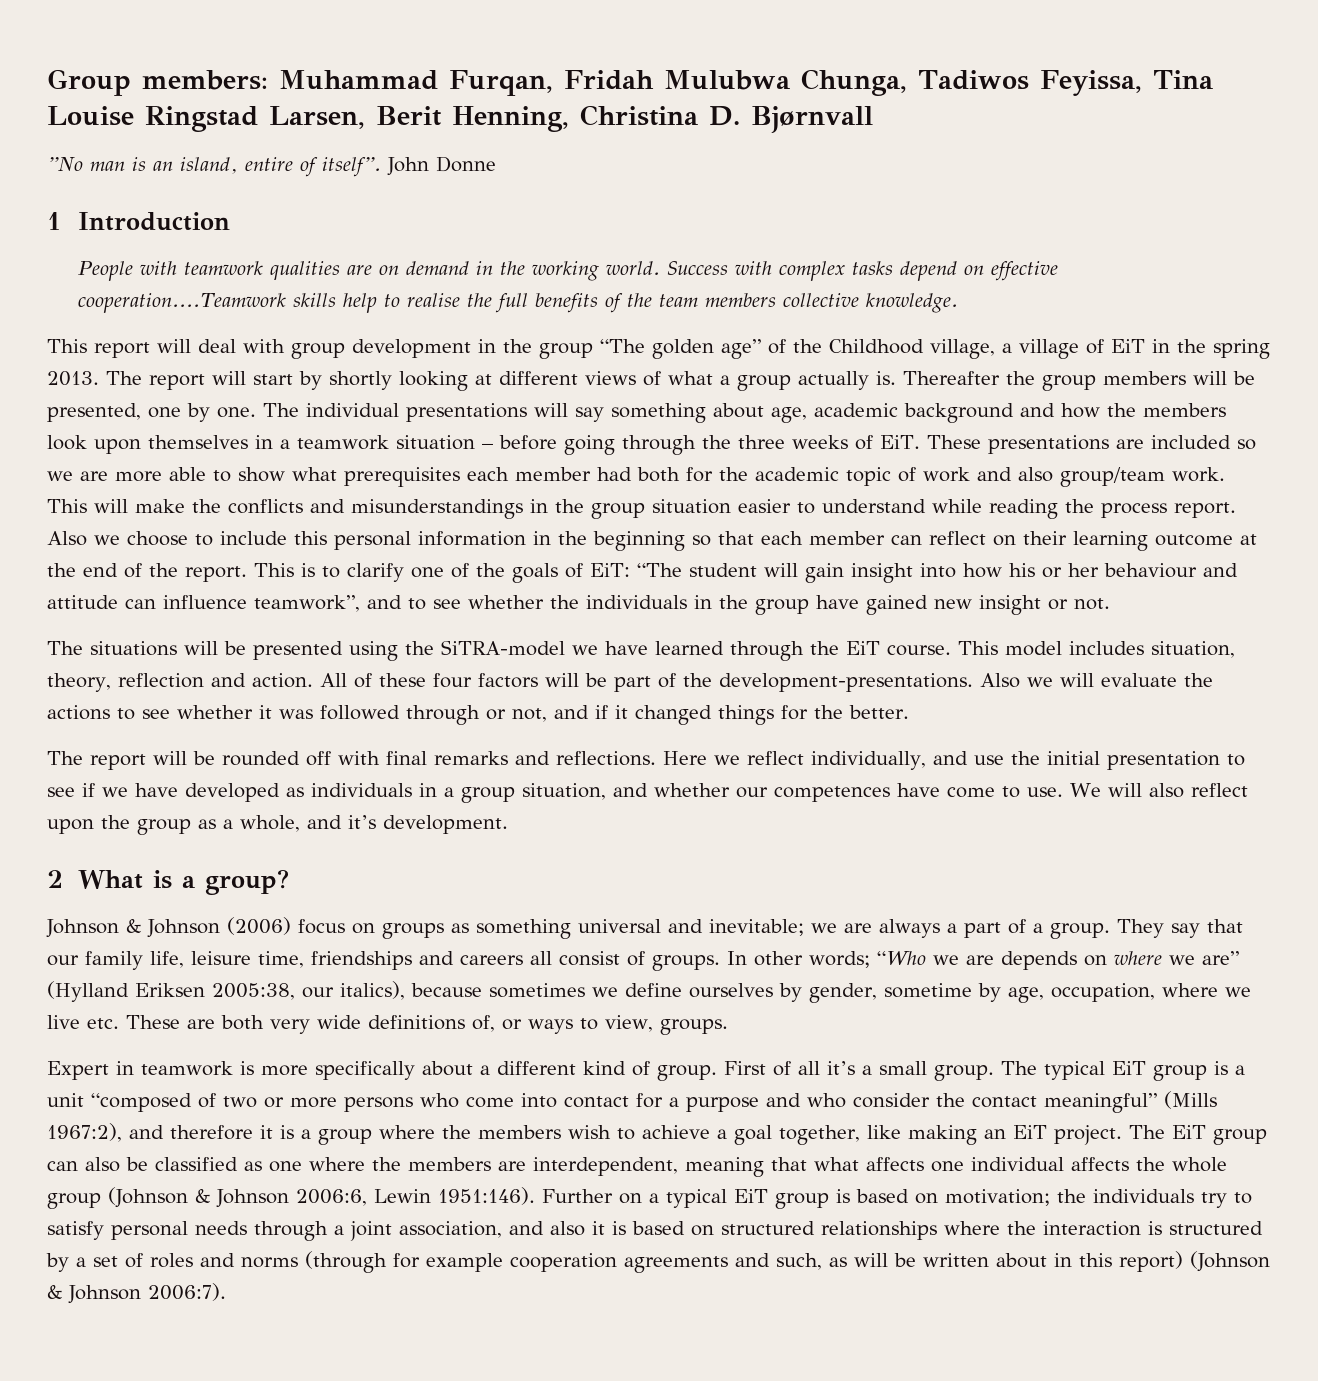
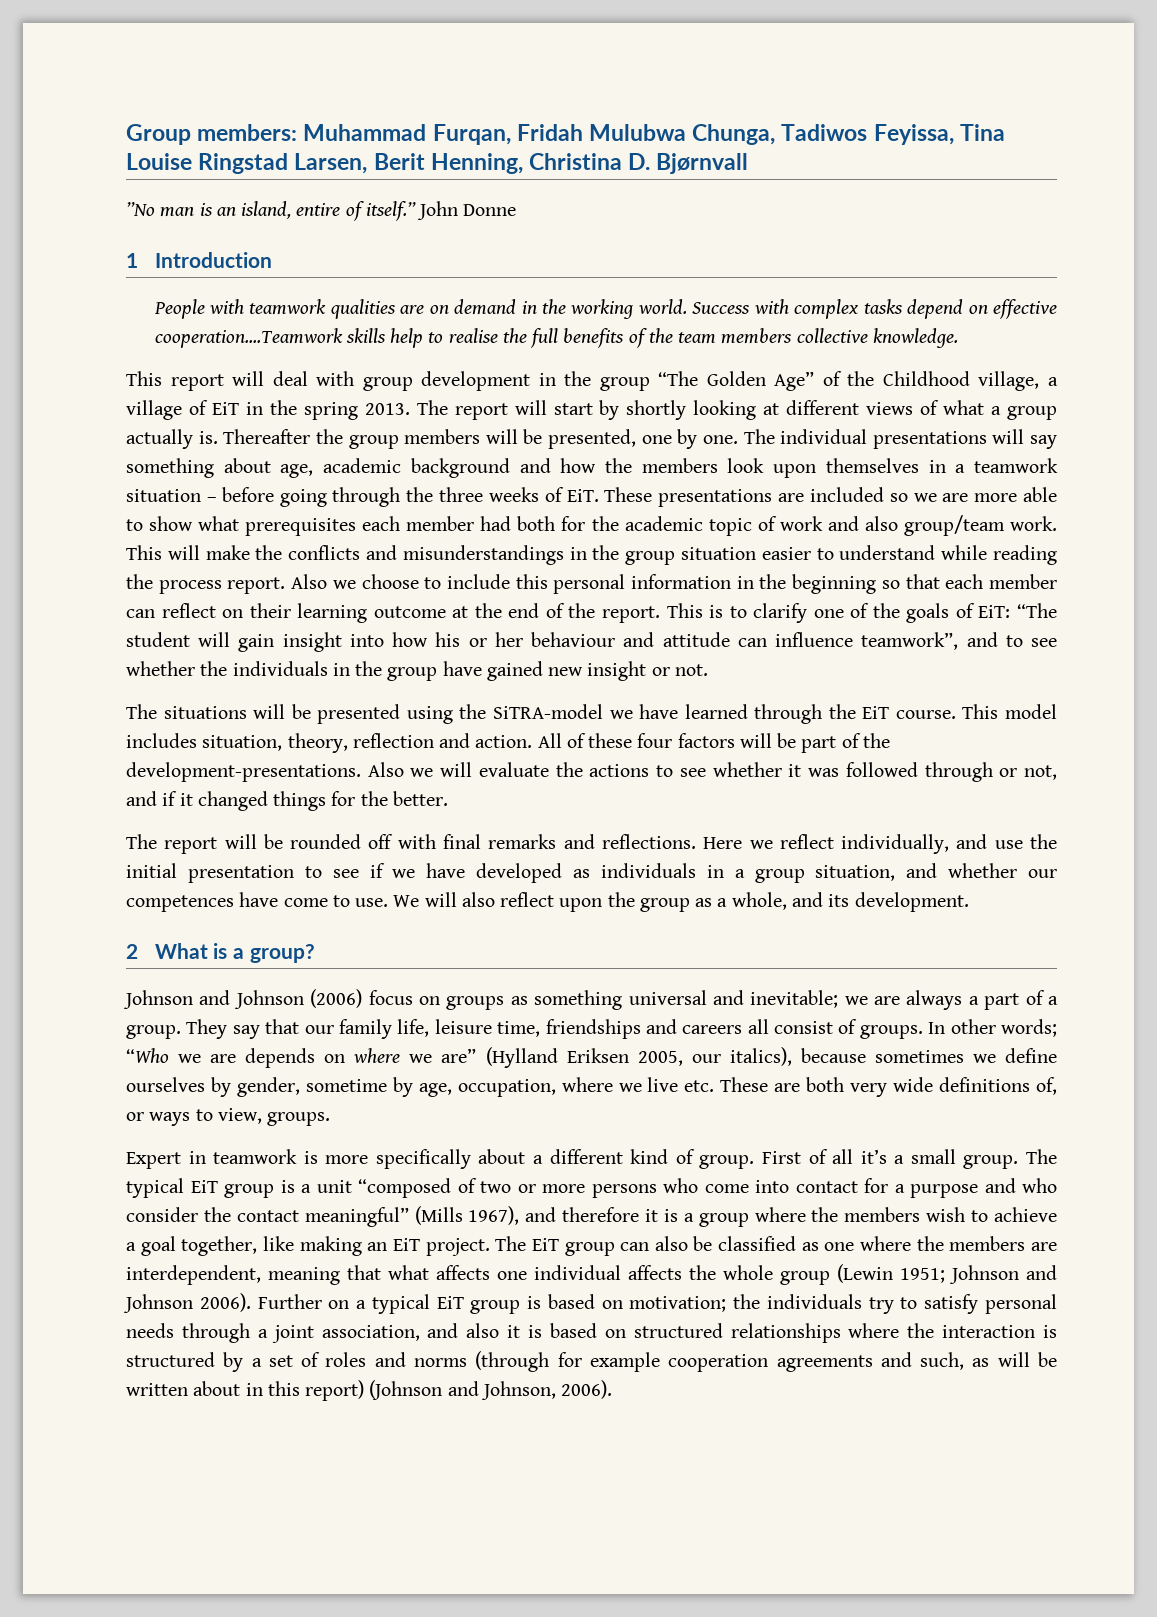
[322,157,381,177] itself”. -> [365,201,416,221] itself.”
[652,339,761,359] golden age” -> [706,371,815,391] Golden Age”
[348,815,376,829] it’s -> [828,894,850,907] its
[126,918,141,933] & -> [199,990,231,1005] and
[212,983,295,1000] 2005:38, -> [637,1051,683,1066] 2005,
[47,1123,122,1142] 1967:2), -> [468,1206,520,1225] 1967),
[108,1187,536,1208] (Johnson & Johnson 2006:6, Lewin 1951:146). -> [837,1264,1057,1284] [123,1293,251,1313] (Lewin 1951; Johnson and Johnson 2006).
[47,1283,226,1304] & Johnson 2006:7). -> [447,1380,613,1400] and Johnson, 2006).

